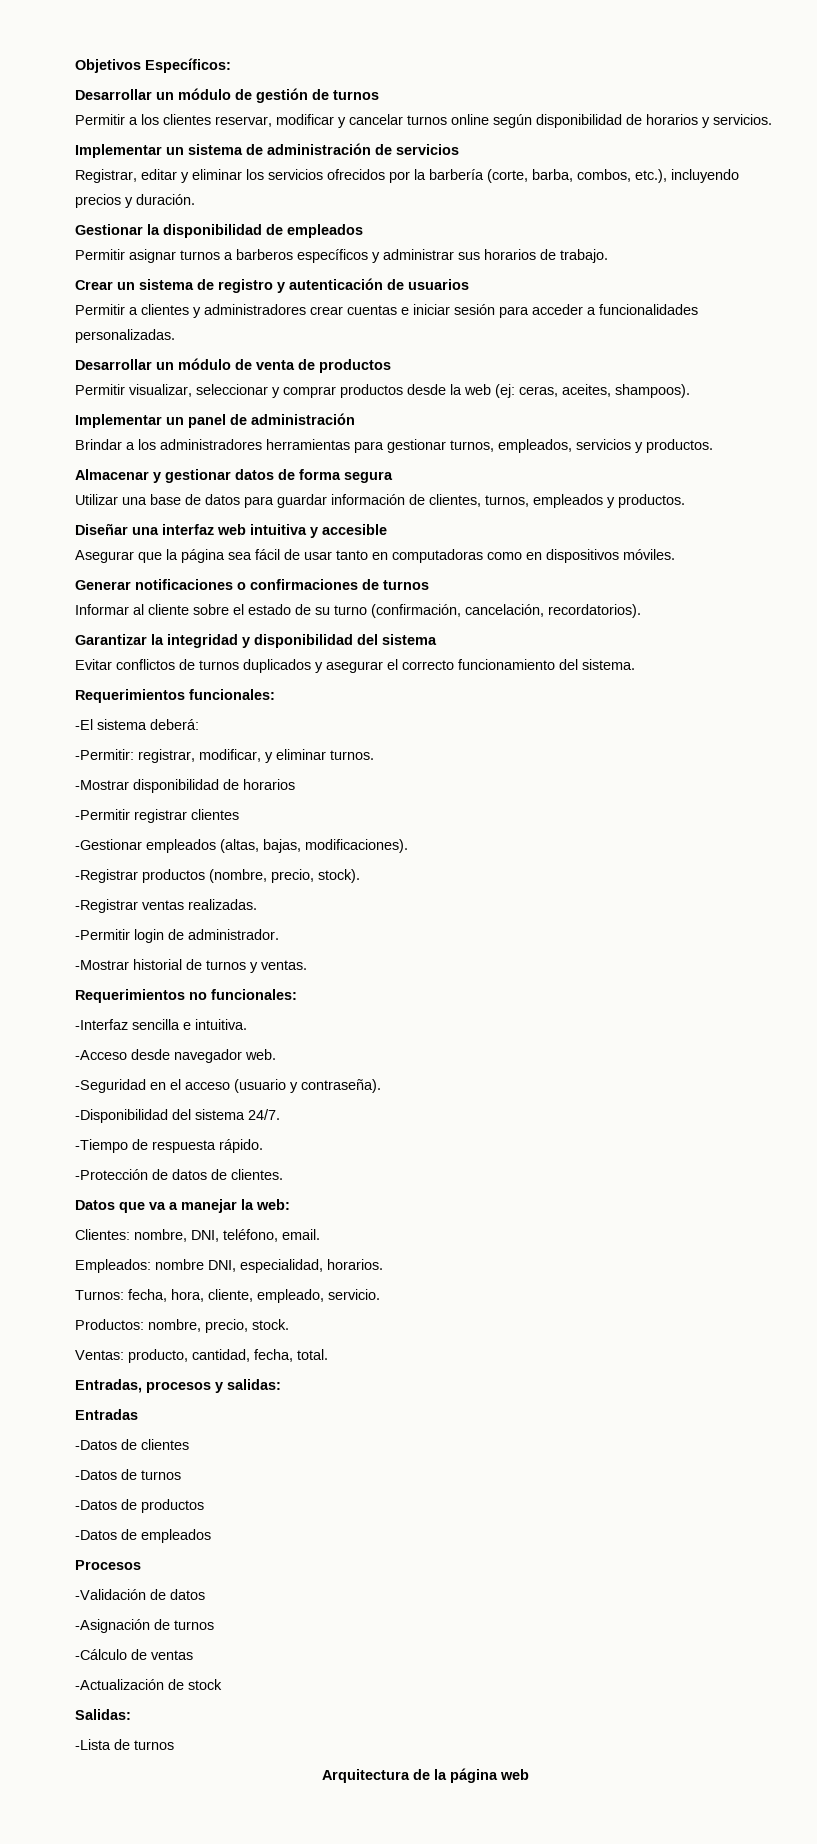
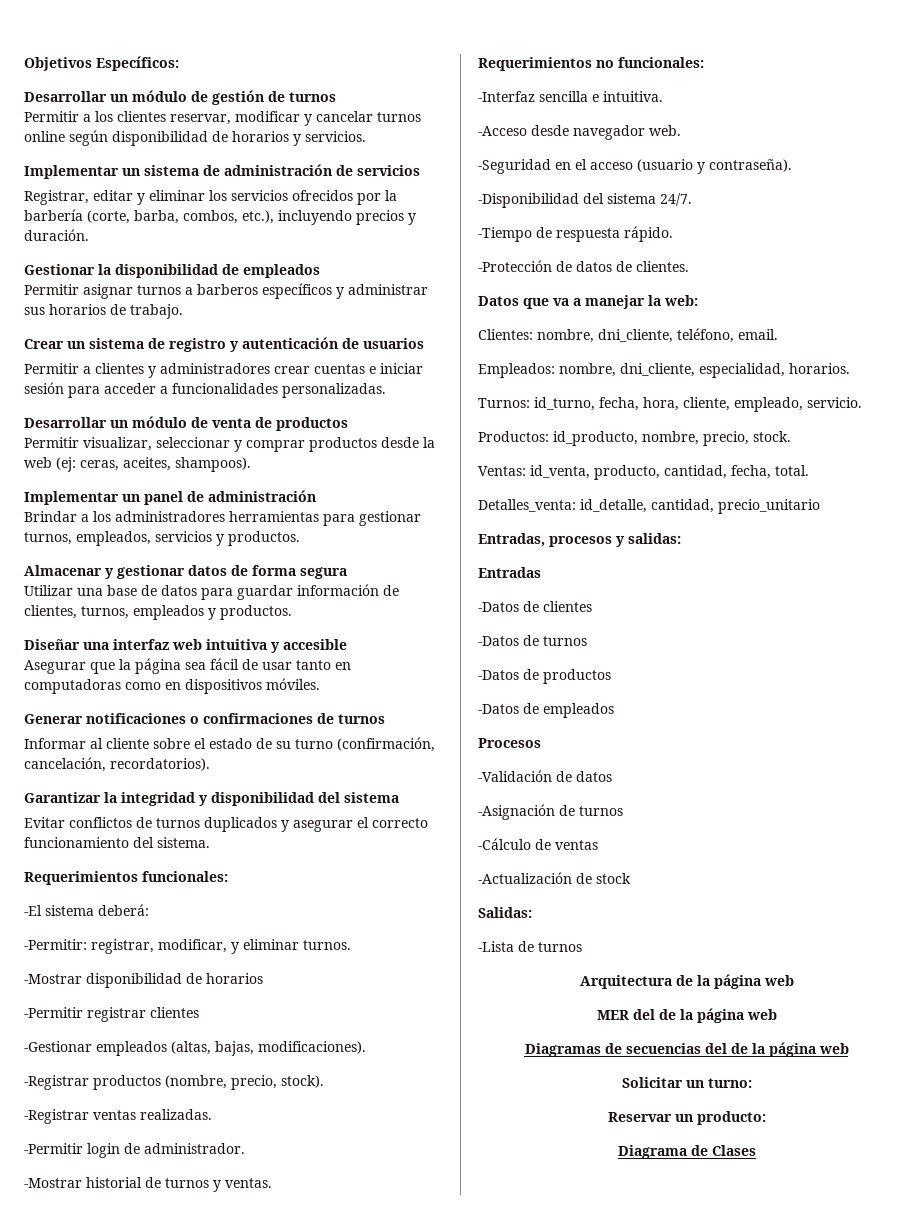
[191,1230,219,1242] DNI, -> [598,329,673,343] dni_cliente,
[155,1259,236,1272] nombre DNI, -> [559,363,695,377] nombre, dni_cliente,
(124, 1295) none -> [534,397,595,411] id_turno,
(144, 1324) none -> [553,431,638,446] id_producto,
(124, 1355) none -> [530,465,590,479] id_venta,
(328, 1354) none -> [478,499,820,514] // Detalles_venta: id_detalle, cantidad, precio_unitario
(529, 1774) none -> [596,1008,777,1023] [524,1042,849,1057] [621,1077,752,1088] [607,1111,766,1125] [617,1145,756,1159] // MER del de la página web // Diagramas de secuencias del de la página web // Solicitar un turno: // Reservar un producto: // Diagrama de Clases

